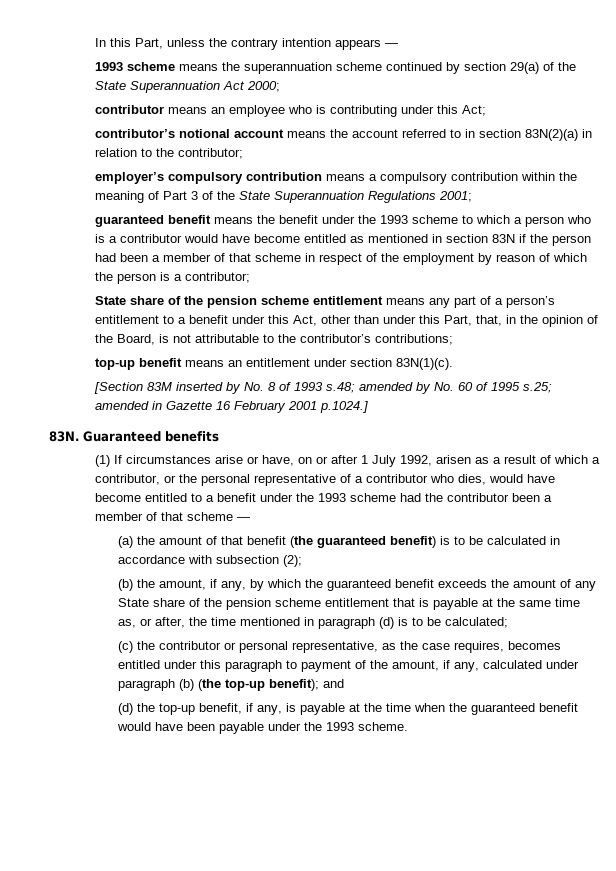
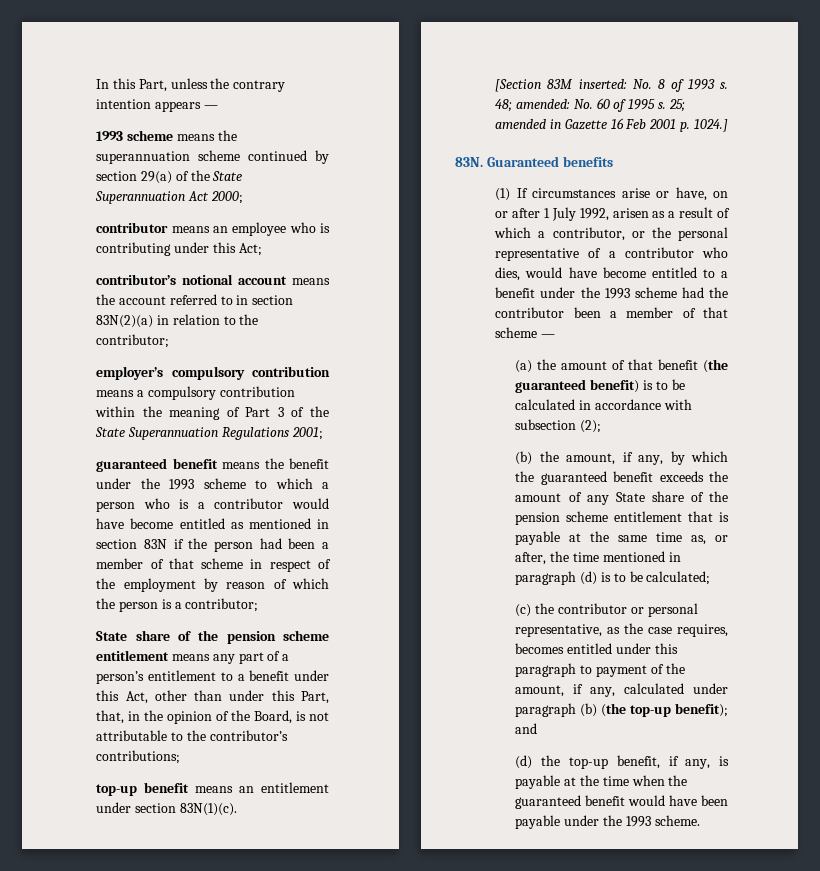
[176,382,242,394] inserted by -> [578,79,627,89] inserted:
[326,382,432,394] s.48; amended by -> [720,82,728,89] [495,99,571,112] s. 48; amended:
[523,382,553,393] s.25; -> [658,99,685,112] s. 25;
[234,401,369,413] February 2001 p.1024.] -> [625,119,728,132] Feb 2001 p. 1024.]

